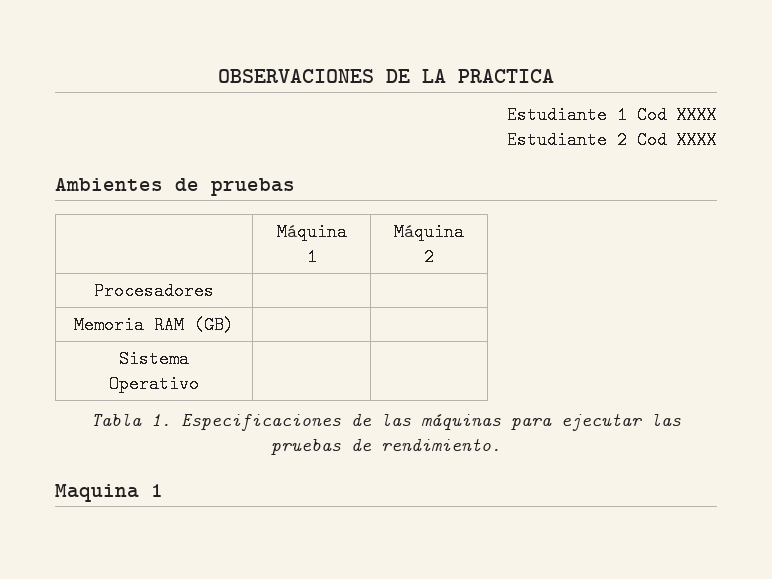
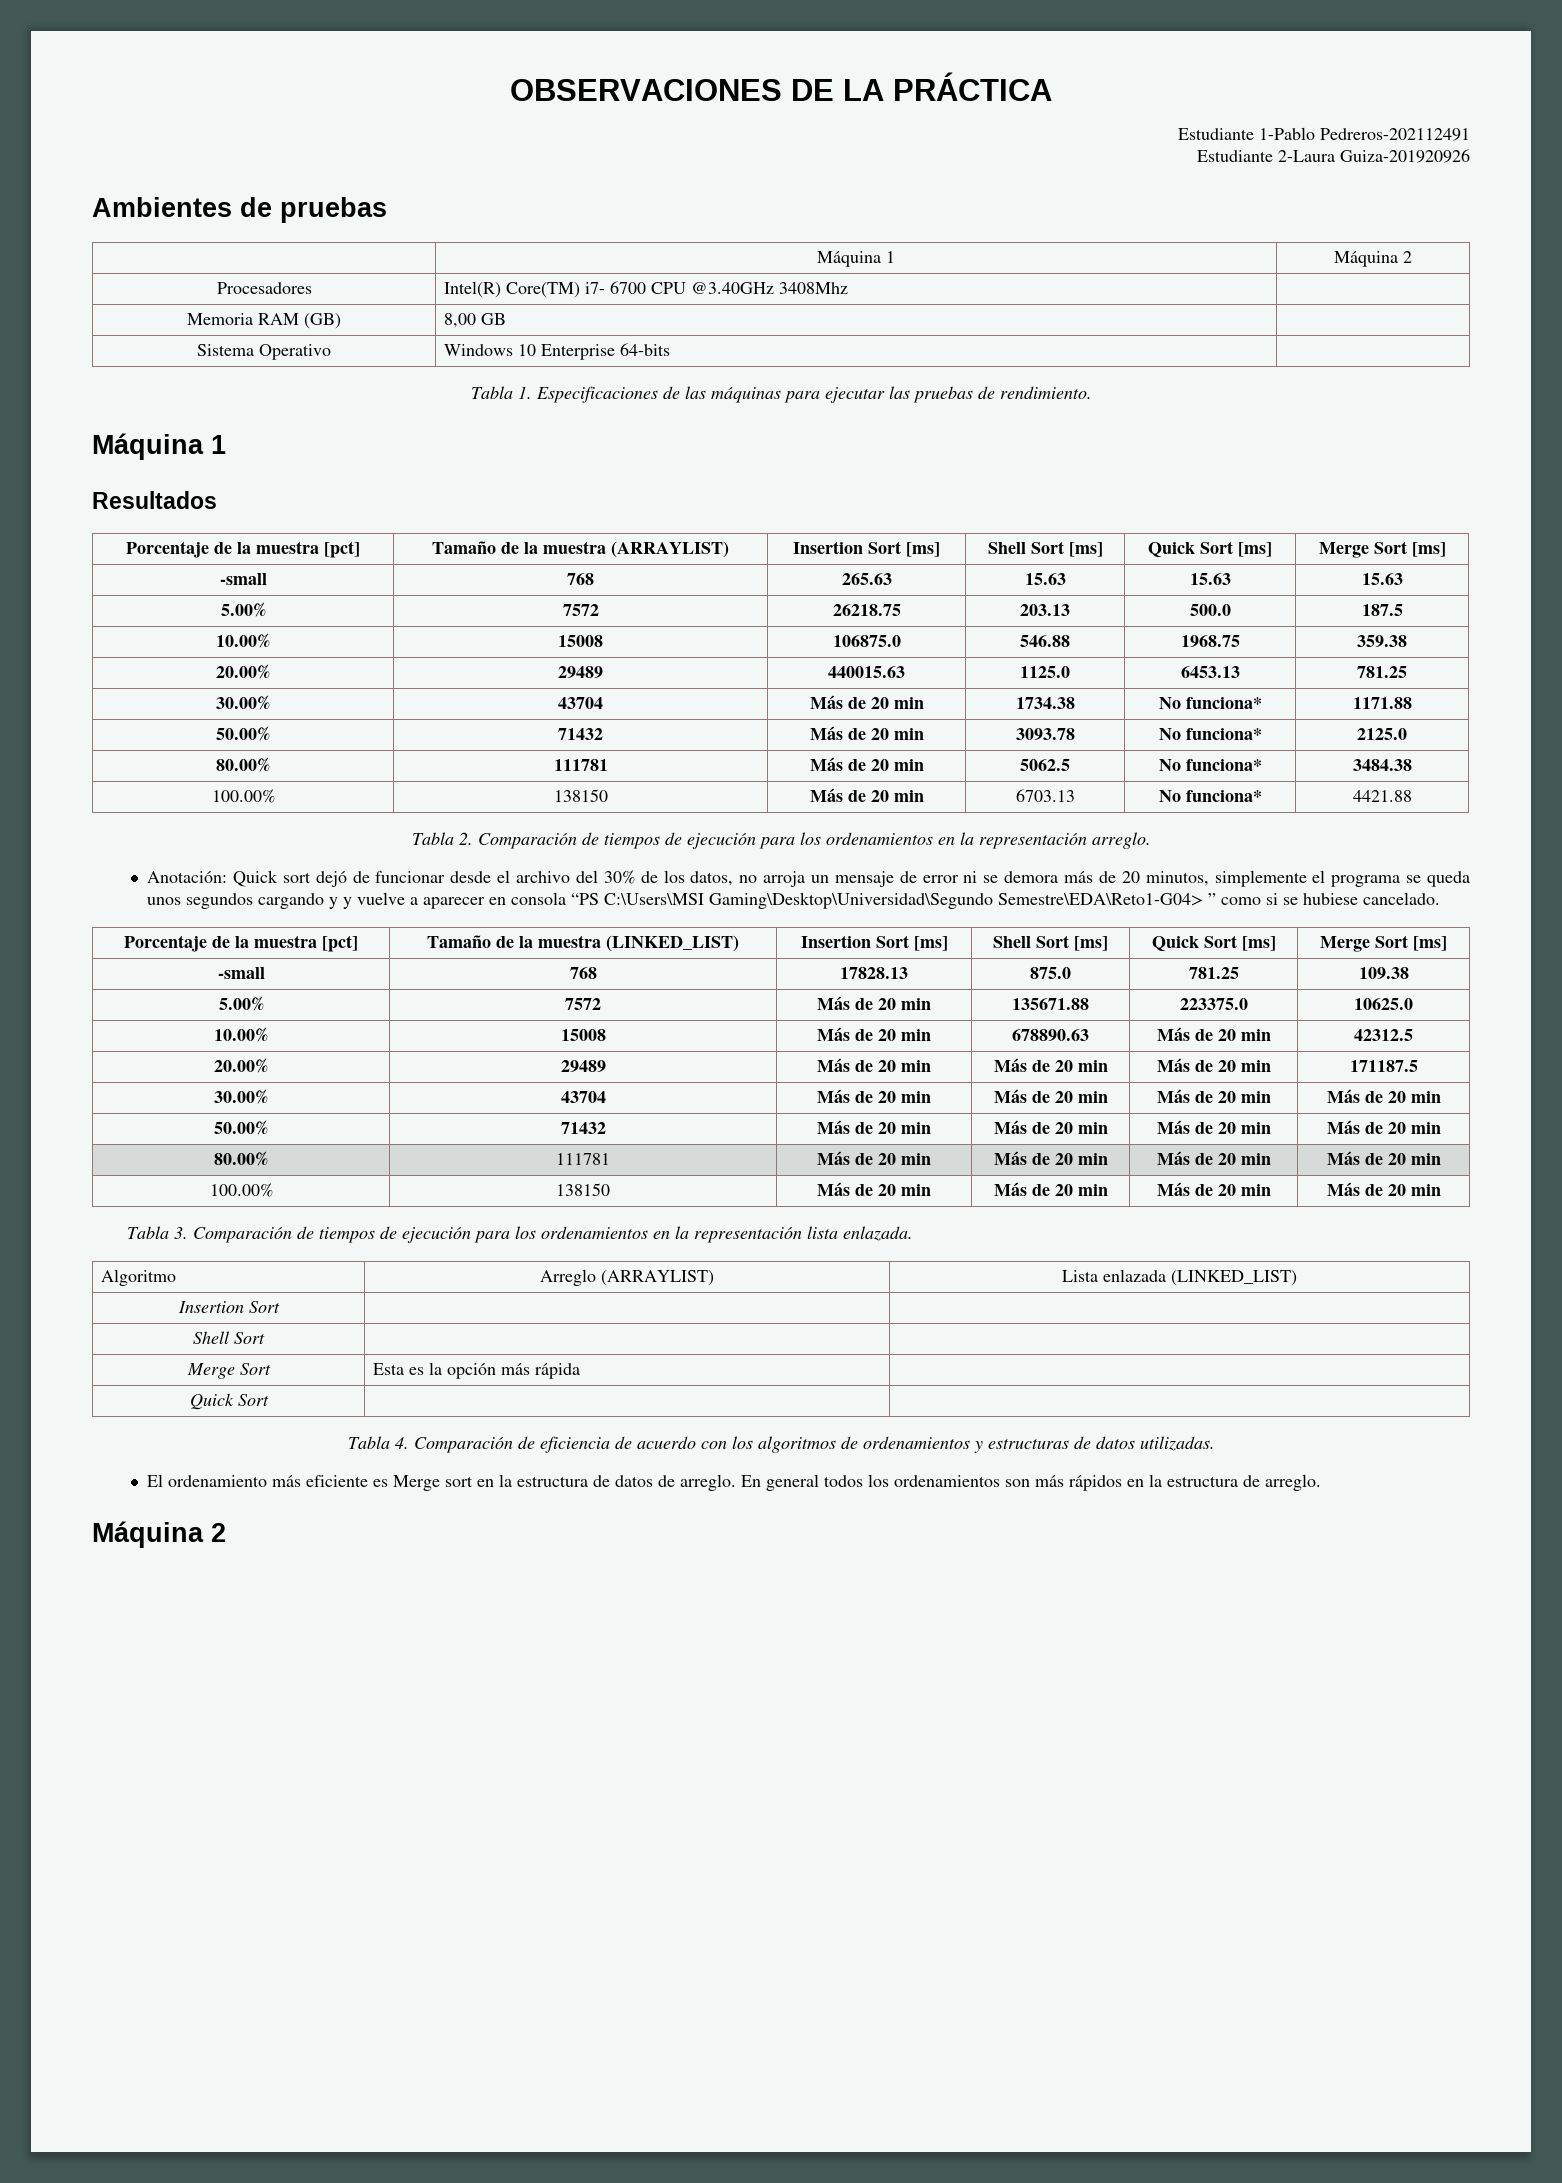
[458,69,554,83] [507,106,717,124] [507,131,717,149] PRACTICA // Estudiante 1 Cod XXXX // Estudiante 2 Cod XXXX -> [893,72,1052,101] [1178,127,1470,141] [1197,149,1470,163] PRÁCTICA // Estudiante 1-Pablo Pedreros-202112491 // Estudiante 2-Laura Guiza-201920926
(214, 291) none -> [444,281,849,298] Intel(R) Core(TM) i7- 6700 CPU @3.40GHz 3408Mhz
(234, 325) none -> [444,313,507,328] 8,00 GB
(199, 384) none -> [444,343,671,360] Windows 10 Enterprise 64-bits
[55,484,163,502] Maquina 1 -> [92,433,226,460] [92,491,217,509] [126,541,360,558] [432,541,729,558] [793,541,940,557] [987,541,1103,557] [1148,541,1272,557] [1318,541,1446,558] [219,573,267,585] [567,573,594,585] [841,573,892,585] [1024,573,1066,585] [1189,573,1231,585] [1361,573,1403,585] [220,602,266,617] [562,604,599,616] [832,604,901,616] [1020,604,1070,616] [1189,604,1231,616] [1361,604,1403,616] [216,633,270,648] [558,635,603,647] [832,635,901,647] [1020,635,1070,647] [1180,635,1240,647] [1357,635,1407,647] [216,664,270,679] [558,666,603,678] [828,666,905,678] [1020,666,1070,678] [1180,666,1240,678] [1357,666,1407,678] [216,695,270,710] [558,697,603,709] [809,695,924,709] [1015,697,1075,709] [1158,697,1262,709] [1352,697,1412,709] [216,726,270,741] [558,728,603,740] [809,726,924,740] [1015,728,1075,740] [1158,728,1262,740] [1357,728,1407,740] [216,757,270,772] [553,759,608,771] [809,757,924,771] [1020,759,1070,771] [1158,759,1262,771] [1352,759,1412,771] [211,789,275,803] [553,789,608,802] [809,788,924,802] [1015,789,1075,802] [1158,790,1262,802] [1352,790,1412,802] [411,832,1151,849] [147,870,1470,887] [147,892,1441,909] [124,935,358,952] [427,935,739,952] [800,935,948,951] [993,935,1108,951] [1151,935,1276,951] [1320,935,1447,952] [217,967,265,979] [569,967,597,979] [840,967,908,979] [1030,967,1071,979] [1188,967,1239,979] [1358,967,1409,979] [218,996,264,1011] [565,998,601,1010] [817,996,931,1010] [1012,998,1089,1010] [1179,998,1248,1010] [1354,998,1413,1010] [214,1027,268,1042] [560,1029,606,1041] [817,1027,931,1041] [1012,1029,1089,1041] [1156,1027,1271,1041] [1354,1029,1413,1041] [214,1058,268,1073] [560,1060,606,1072] [817,1058,931,1072] [993,1058,1108,1072] [1156,1058,1271,1072] [1349,1060,1418,1072] [214,1089,268,1104] [560,1091,606,1103] [817,1089,931,1103] [993,1089,1108,1103] [1156,1089,1271,1103] [1326,1089,1441,1103] [214,1120,268,1135] [560,1122,606,1134] [817,1120,931,1134] [993,1120,1108,1134] [1156,1120,1271,1134] [1326,1120,1441,1134] [214,1151,268,1166] [556,1153,610,1165] [817,1151,931,1165] [993,1151,1108,1165] [1156,1151,1271,1165] [1326,1151,1441,1165] [209,1183,273,1197] [556,1183,610,1196] [817,1182,931,1196] [993,1182,1108,1196] [1156,1182,1271,1196] [1326,1182,1441,1196] [127,1226,914,1243] [101,1269,177,1286] [540,1269,714,1286] [1062,1269,1297,1286] [177,1301,280,1313] [193,1331,265,1344] [186,1363,271,1379] [373,1362,581,1379] [189,1393,269,1410] [347,1436,1215,1453] [147,1474,1322,1491] [92,1521,226,1548] Máquina 1 // Resultados // Porcentaje de la muestra [pct] | Tamaño de la muestra (ARRAYLIST) | Insertion Sort [ms] | Shell Sort [ms] | Quick Sort [ms] | Merge Sort [ms] // -small | 768 | 265.63 | 15.63 | 15.63 | 15.63 // 5.00% | 7572 | 26218.75 | 203.13 | 500.0 | 187.5 // 10.00% | 15008 | 106875.0 | 546.88 | 1968.75 | 359.38 // 20.00% | 29489 | 440015.63 | 1125.0 | 6453.13 | 781.25 // 30.00% | 43704 | Más de 20 min | 1734.38 | No funciona* | 1171.88 // 50.00% | 71432 | Más de 20 min | 3093.78 | No funciona* | 2125.0 // 80.00% | 111781 | Más de 20 min | 5062.5 | No funciona* | 3484.38 // 100.00% | 138150 | Más de 20 min | 6703.13 | No funciona* | 4421.88 // Tabla 2. Comparación de tiempos de ejecución para los ordenamientos en la representación arreglo. // Anotación: Quick sort dejó de funcionar desde el archivo del 30% de los datos, no arroja un mensaje de error ni se demora más de 20 minutos, simplemente el programa se queda unos segundos cargando y y vuelve a aparecer en consola “PS C:\Users\MSI Gaming\Desktop\Universidad\Segundo Semestre\EDA\Reto1-G04> ” como si se hubiese cancelado. // Porcentaje de la muestra [pct] | Tamaño de la muestra (LINKED_LIST) | Insertion Sort [ms] | Shell Sort [ms] | Quick Sort [ms] | Merge Sort [ms] // -small | 768 | 17828.13 | 875.0 | 781.25 | 109.38 // 5.00% | 7572 | Más de 20 min | 135671.88 | 223375.0 | 10625.0 // 10.00% | 15008 | Más de 20 min | 678890.63 | Más de 20 min | 42312.5 // 20.00% | 29489 | Más de 20 min | Más de 20 min | Más de 20 min | 171187.5 // 30.00% | 43704 | Más de 20 min | Más de 20 min | Más de 20 min | Más de 20 min // 50.00% | 71432 | Más de 20 min | Más de 20 min | Más de 20 min | Más de 20 min // 80.00% | 111781 | Más de 20 min | Más de 20 min | Más de 20 min | Más de 20 min // 100.00% | 138150 | Más de 20 min | Más de 20 min | Más de 20 min | Más de 20 min // Tabla 3. Comparación de tiempos de ejecución para los ordenamientos en la representación lista enlazada. // Algoritmo | Arreglo (ARRAYLIST) | Lista enlazada (LINKED_LIST) // Insertion Sort | | // Shell Sort | | // Merge Sort | Esta es la opción más rápida | // Quick Sort | | // Tabla 4. Comparación de eficiencia de acuerdo con los algoritmos de ordenamientos y estructuras de datos utilizadas. // El ordenamiento más eficiente es Merge sort en la estructura de datos de arreglo. En general todos los ordenamientos son más rápidos en la estructura de arreglo. // Máquina 2

